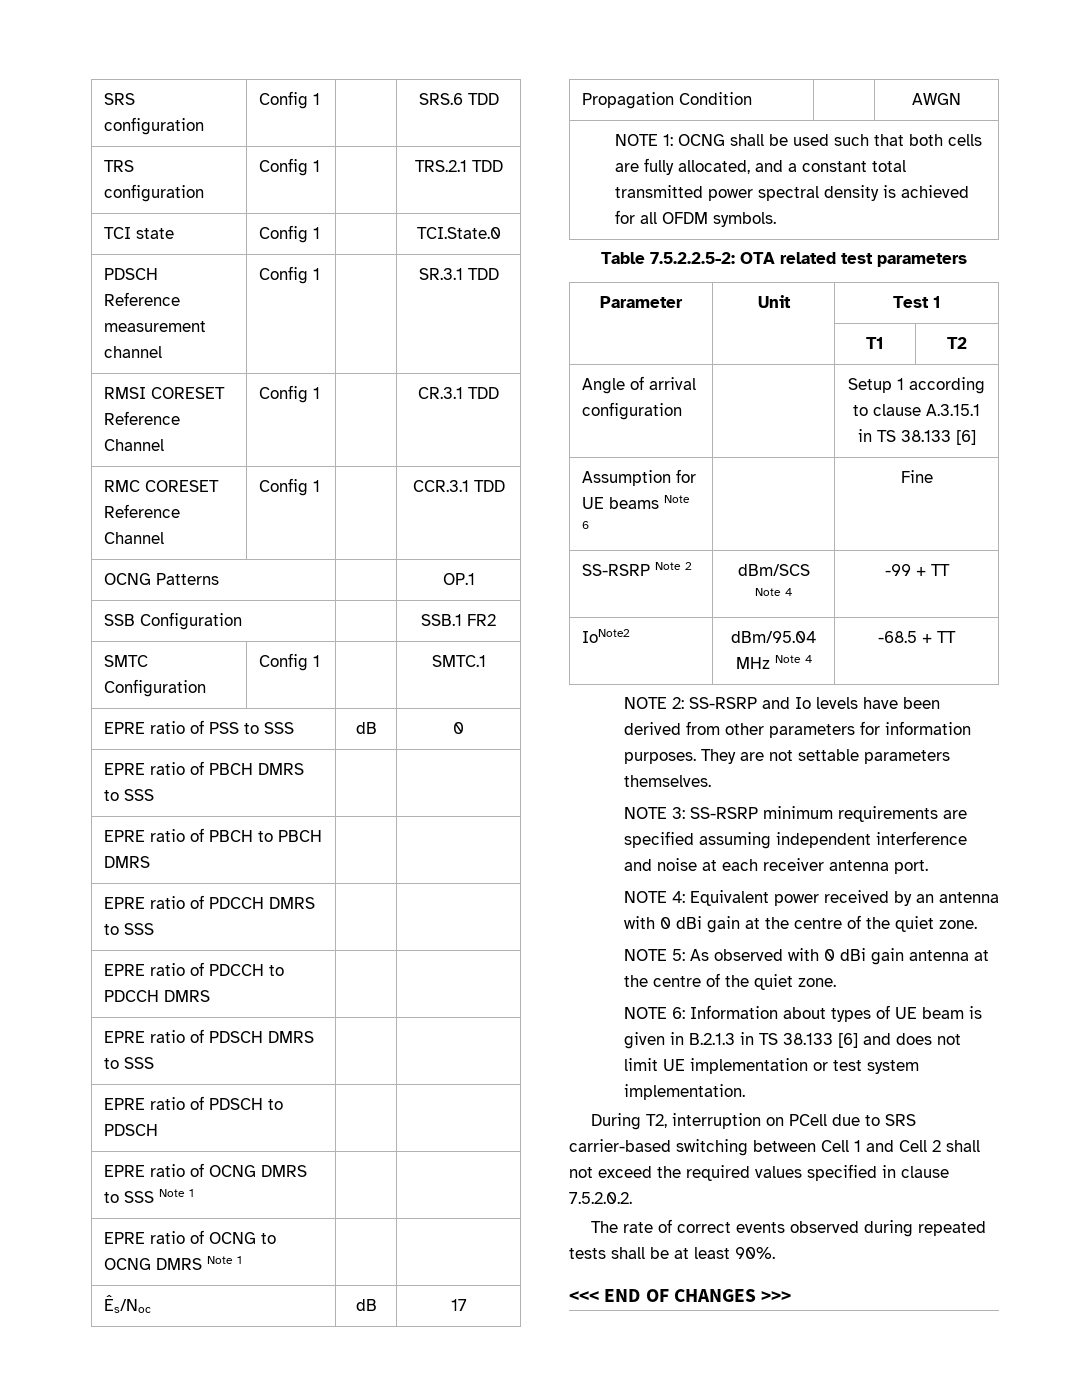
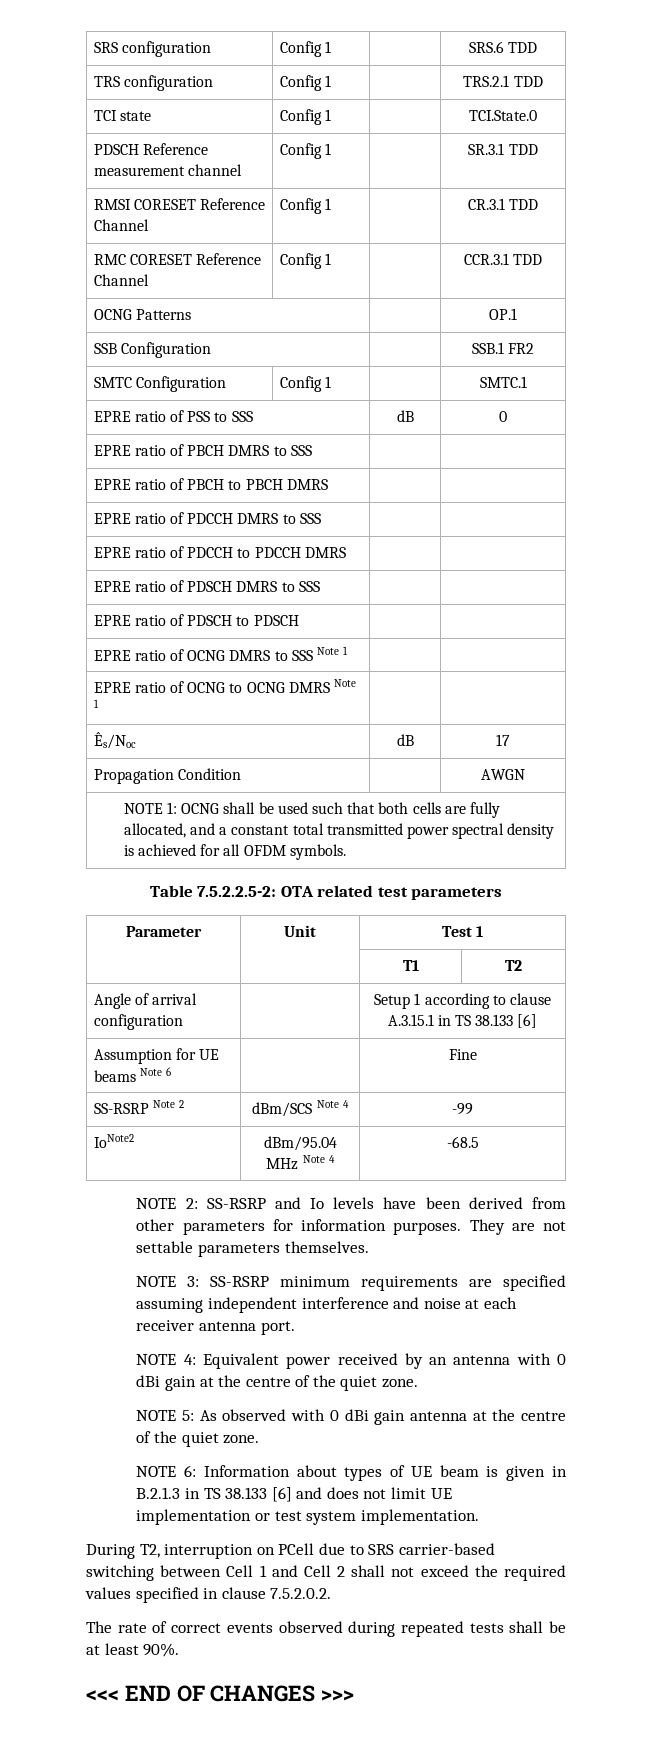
[915,564,950,576] + TT -> (473, 1109) none
[922,631,956,643] + TT -> (479, 1142) none

